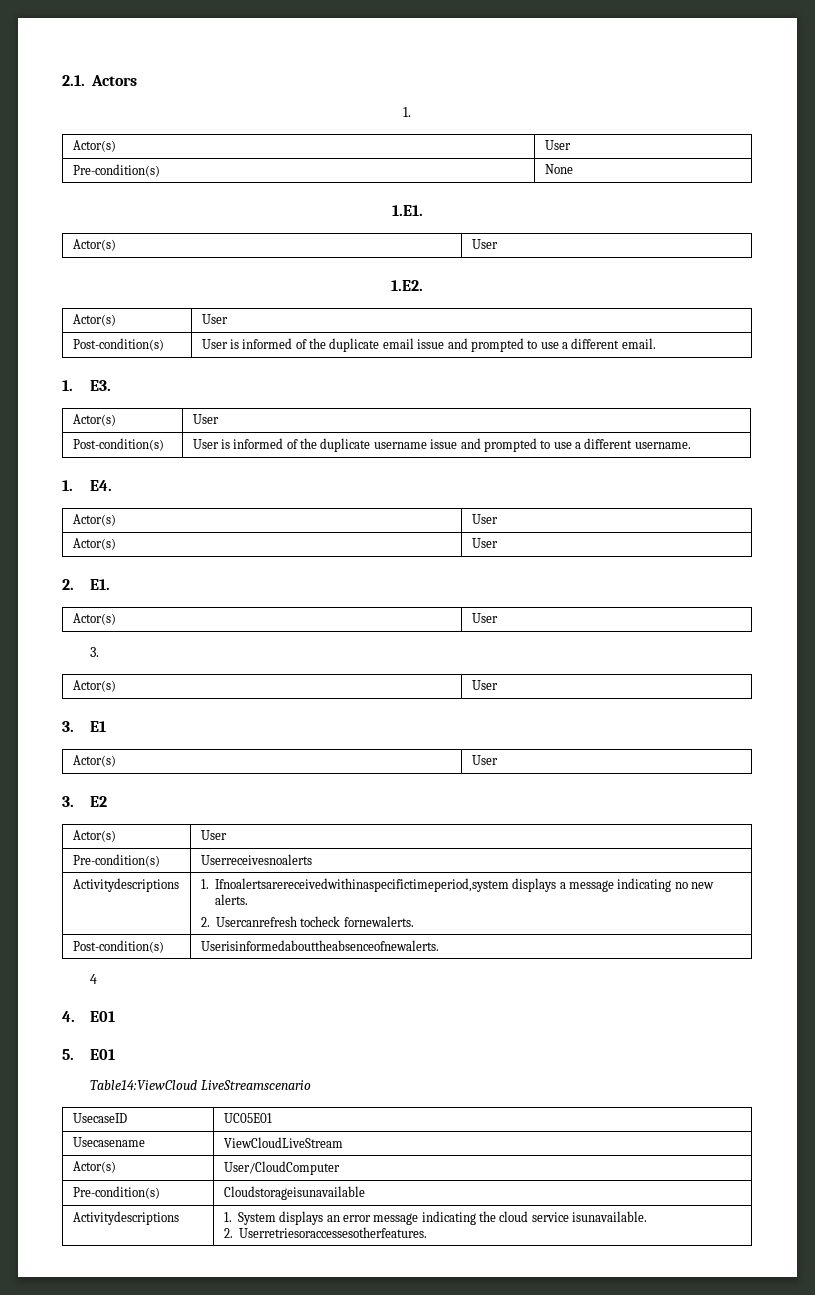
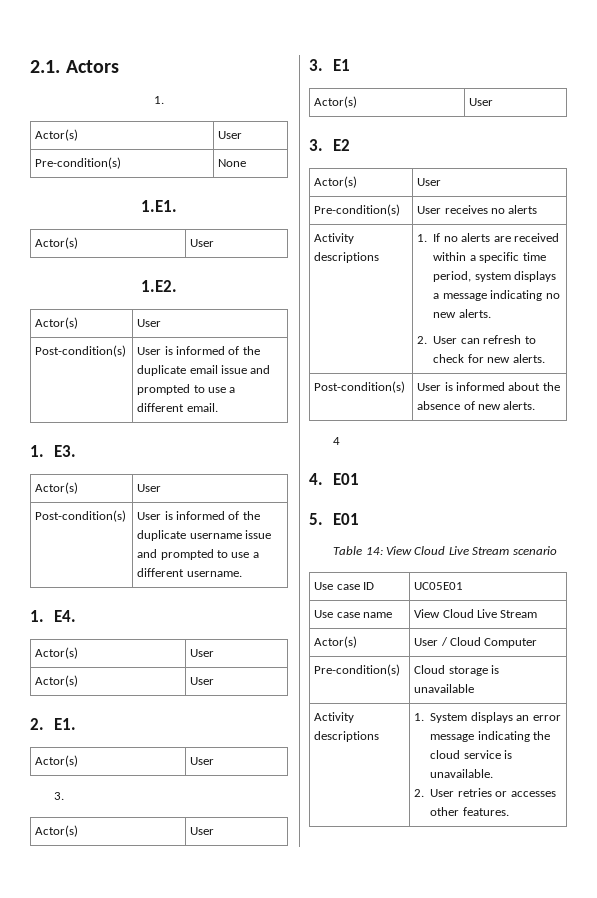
[200,854,312,865] [72,878,179,892] [200,878,509,892] Userreceivesnoalerts // Activitydescriptions | 1. Ifnoalertsarereceivedwithinaspecifictimeperiod,system -> [417,205,538,214] [314,233,355,244] [314,252,380,263] [417,233,559,242] [433,252,546,263] [433,271,511,282] User receives no alerts // Activity descriptions | 1. If no alerts are received within a specific time period, system
[215,916,414,927] [72,940,164,953] [200,940,439,951] Usercanrefresh tocheck fornewalerts. // Post-condition(s) | Userisinformedabouttheabsenceofnewalerts. -> [433,335,536,344] [433,354,545,363] [314,381,406,393] [417,382,560,391] [417,401,536,410] User can refresh to check for new alerts. // Post-condition(s) | User is informed about the absence of new alerts.
[89,1080,311,1090] [72,1113,127,1123] [223,1113,272,1123] [72,1137,145,1147] [223,1137,343,1148] [72,1161,116,1173] [223,1161,340,1175] [72,1186,160,1199] [223,1186,365,1200] [72,1211,179,1225] Table14:ViewCloud LiveStreamscenario // UsecaseID | UC05E01 // Usecasename | ViewCloudLiveStream // Actor(s) | User/CloudComputer // Pre-condition(s) | Cloudstorageisunavailable // Activitydescriptions -> [333,546,557,555] [314,582,374,590] [414,582,464,590] [314,610,392,618] [414,609,538,618] [314,636,358,648] [414,637,538,648] [314,664,401,676] [414,665,499,676] [414,684,475,693] [314,712,355,723] [314,731,380,742] Table 14: View Cloud Live Stream scenario // Use case ID | UC05E01 // Use case name | View Cloud Live Stream // Actor(s) | User / Cloud Computer // Pre-condition(s) | Cloud storage is unavailable // Activity descriptions
[572,1211,648,1222] [223,1227,427,1238] isunavailable. // 2. Userretriesoraccessesotherfeatures. -> [504,750,513,759] [430,769,494,778] [414,788,556,797] [430,807,509,816] is unavailable. // 2. User retries or accesses other features.

